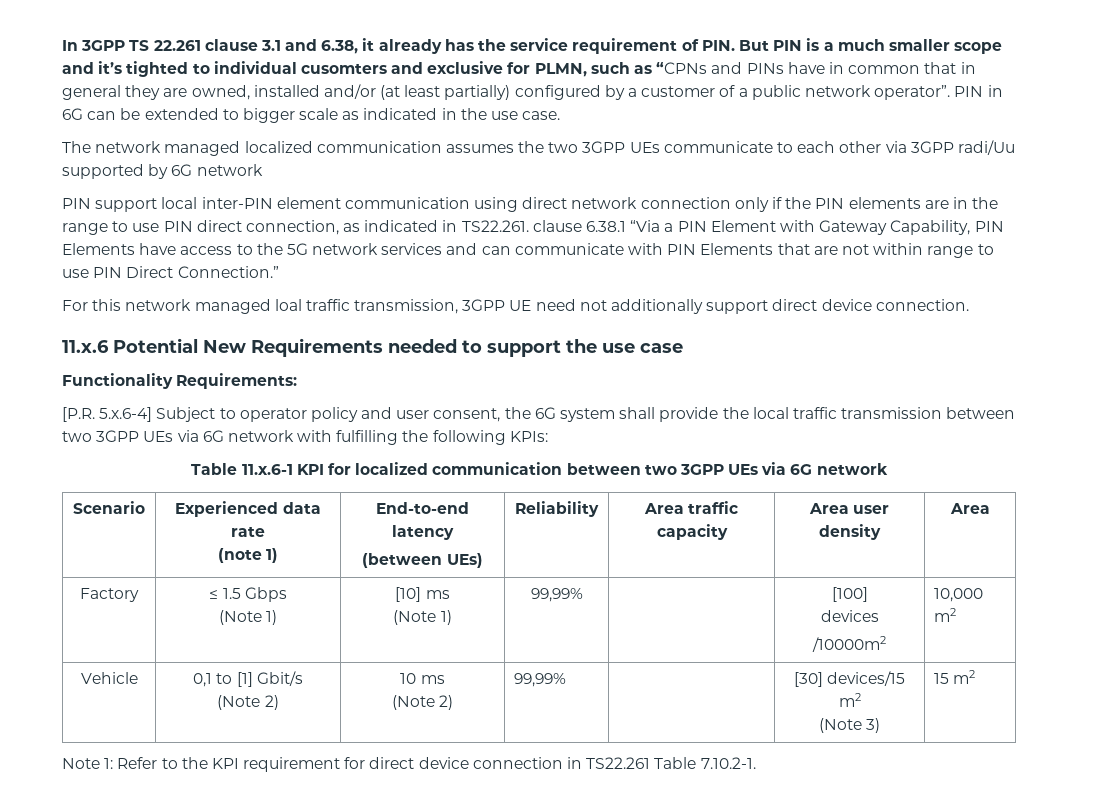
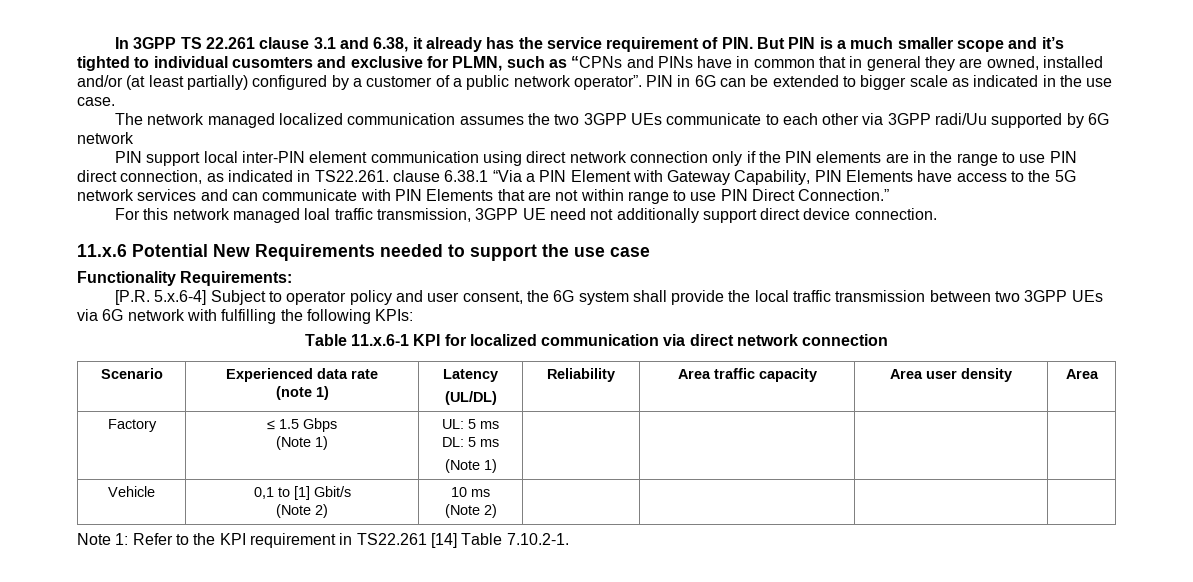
[566,462,888,475] between two 3GPP UEs via 6G network -> [663,334,889,346] via direct network connection
[376,502,469,514] [392,525,454,540] [362,553,483,568] End-to-end latency // (between UEs) -> [443,369,498,382] [444,391,497,405] Latency // (UL/DL)
[395,587,450,602] [393,610,452,625] [530,588,583,602] [831,587,868,602] [820,610,879,622] [812,636,886,652] [934,588,984,602] [934,608,957,622] [10] ms // (Note 1) | 99,99% | | [100] // devices // /10000m2 | 10,000 m2 -> [442,419,499,429] [442,437,499,447] [444,459,497,473] UL: 5 ms // DL: 5 ms // (Note 1) | | | |
[514,673,567,687] [793,671,906,687] [838,693,861,707] [818,718,881,733] [934,670,976,684] 99,99% | | [30] devices/15 m2 // (Note 3) | 15 m2 -> (497, 511) | | |
[344,757,563,769] for direct device connection -> (336, 540) none
(651, 763) none -> [430,533,457,548] [14]

